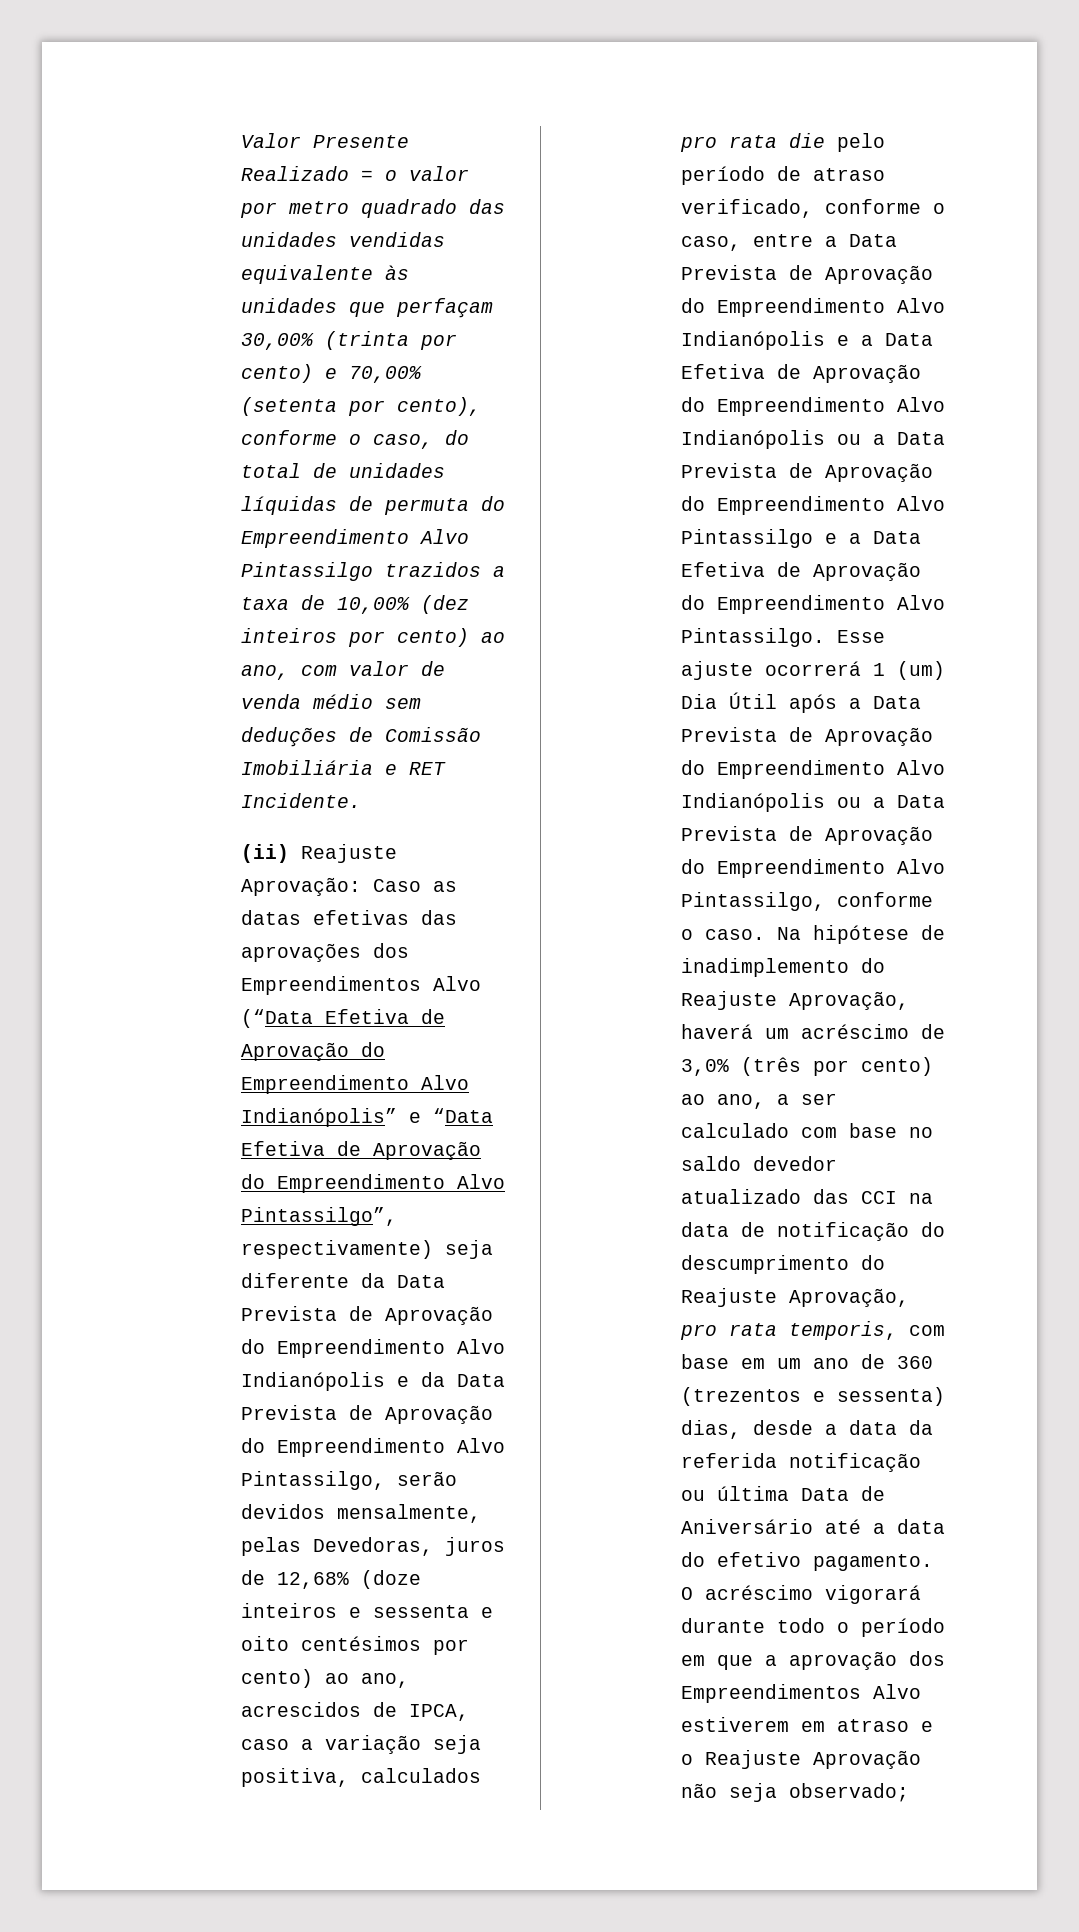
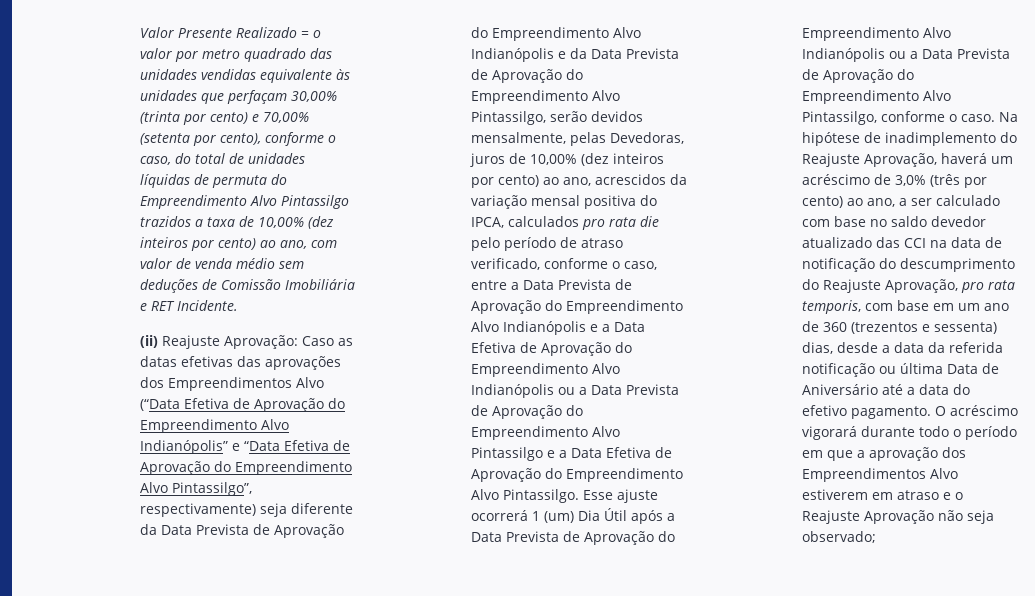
[276,1570,421,1589] [240,1603,493,1618] [240,1636,421,1651] 12,68% (doze inteiros e sessenta e oito centésimos -> [529,153,664,166] 10,00% (dez inteiros
[372,1702,469,1721] [240,1735,481,1754] [240,1768,349,1787] de IPCA, caso a variação seja positiva, -> [669,174,687,185] [470,195,657,209] [470,217,504,228] da variação mensal positiva do IPCA,

